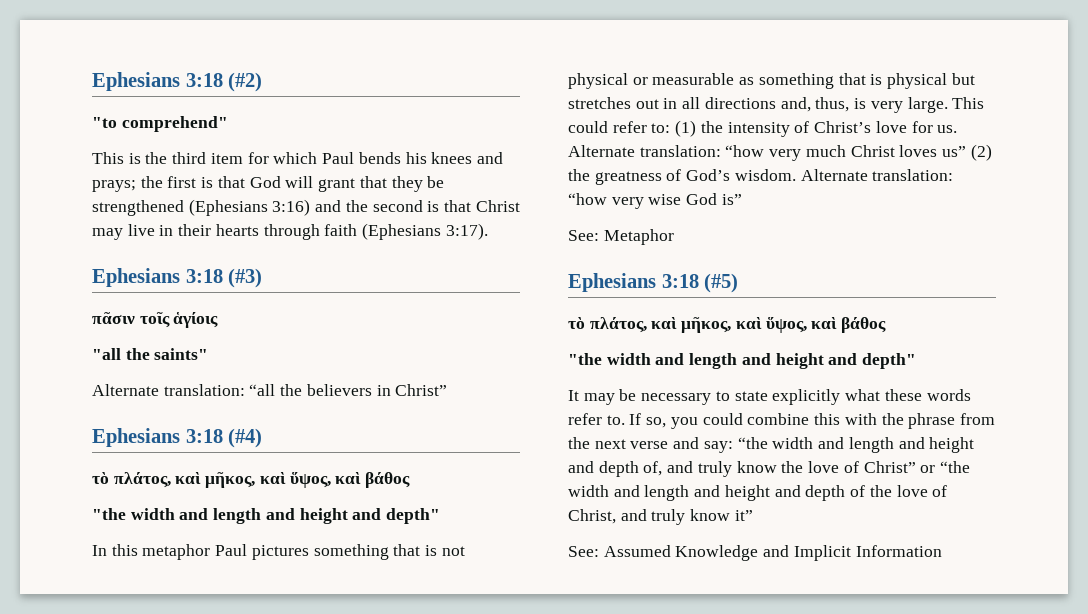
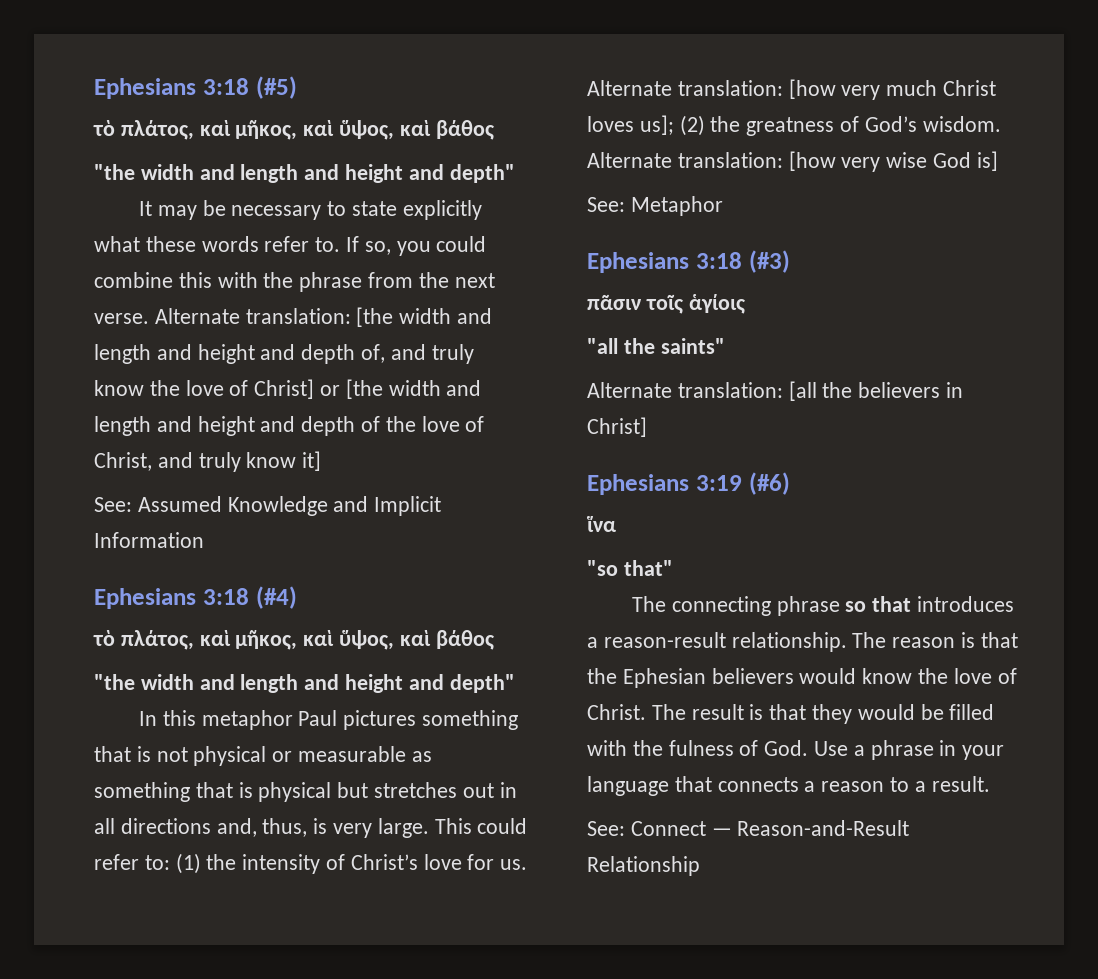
[92,72,263,92] [92,116,228,132] [92,152,503,164] [92,176,445,192] [92,199,520,216] [92,223,488,240] [92,268,263,288] [92,312,219,328] [92,348,209,360] [92,384,448,396] Ephesians 3:18 (#2) // "to comprehend" // This is the third item for which Paul bends his knees and prays; the first is that God will grant that they be strengthened (Ephesians 3:16) and the second is that Christ may live in their hearts through faith (Ephesians 3:17). // Ephesians 3:18 (#3) // πᾶσιν τοῖς ἁγίοις // "all the saints" // Alternate translation: “all the believers in Christ” -> [94,76,297,99] [93,120,494,140] [94,164,515,183] [138,200,482,220] [94,236,487,256] [94,272,495,292] [94,307,493,327] [94,344,474,364] [94,379,482,399] [94,416,485,436] [94,451,322,472] [94,496,442,516] [94,532,204,548] Ephesians 3:18 (#5) // τὸ πλάτος, καὶ μῆκος, καὶ ὕψος, καὶ βάθος // "the width and length and height and depth" // It may be necessary to state explicitly what these words refer to. If so, you could combine this with the phrase from the next verse. Alternate translation: [the width and length and height and depth of, and truly know the love of Christ] or [the width and length and height and depth of the love of Christ, and truly know it] // See: Assumed Knowledge and Implicit Information
[725,145,765,157] “how -> [788,79,836,99] [how
[942,146,967,157] us” -> [639,115,674,135] us];
[568,193,607,205] “how -> [788,151,836,171] [how
[721,194,742,205] is” -> [976,151,998,171] is]
[704,273,739,293] [568,317,887,333] [568,353,917,369] [568,389,971,405] [568,413,995,429] [568,437,975,453] [568,461,970,477] [568,485,948,501] [568,509,753,525] [568,545,942,561] (#5) // τὸ πλάτος, καὶ μῆκος, καὶ ὕψος, καὶ βάθος // "the width and length and height and depth" // It may be necessary to state explicitly what these words refer to. If so, you could combine this with the phrase from the next verse and say: “the width and length and height and depth of, and truly know the love of Christ” or “the width and length and height and depth of the love of Christ, and truly know it” // See: Assumed Knowledge and Implicit Information -> [748,250,790,273] [587,294,745,314] [587,338,725,354] [587,381,964,401] [587,417,647,437] [587,472,790,495] [586,516,616,532] [587,560,673,576] [631,596,1014,616] [587,632,1018,652] [587,668,1017,688] [587,704,995,724] [587,740,1005,760] [587,776,990,796] [587,820,910,836] [587,856,700,876] (#3) // πᾶσιν τοῖς ἁγίοις // "all the saints" // Alternate translation: [all the believers in Christ] // Ephesians 3:19 (#6) // ἵνα // "so that" // The connecting phrase so that introduces a reason-result relationship. The reason is that the Ephesian believers would know the love of Christ. The result is that they would be filled with the fulness of God. Use a phrase in your language that connects a reason to a result. // See: Connect — Reason-and-Result Relationship

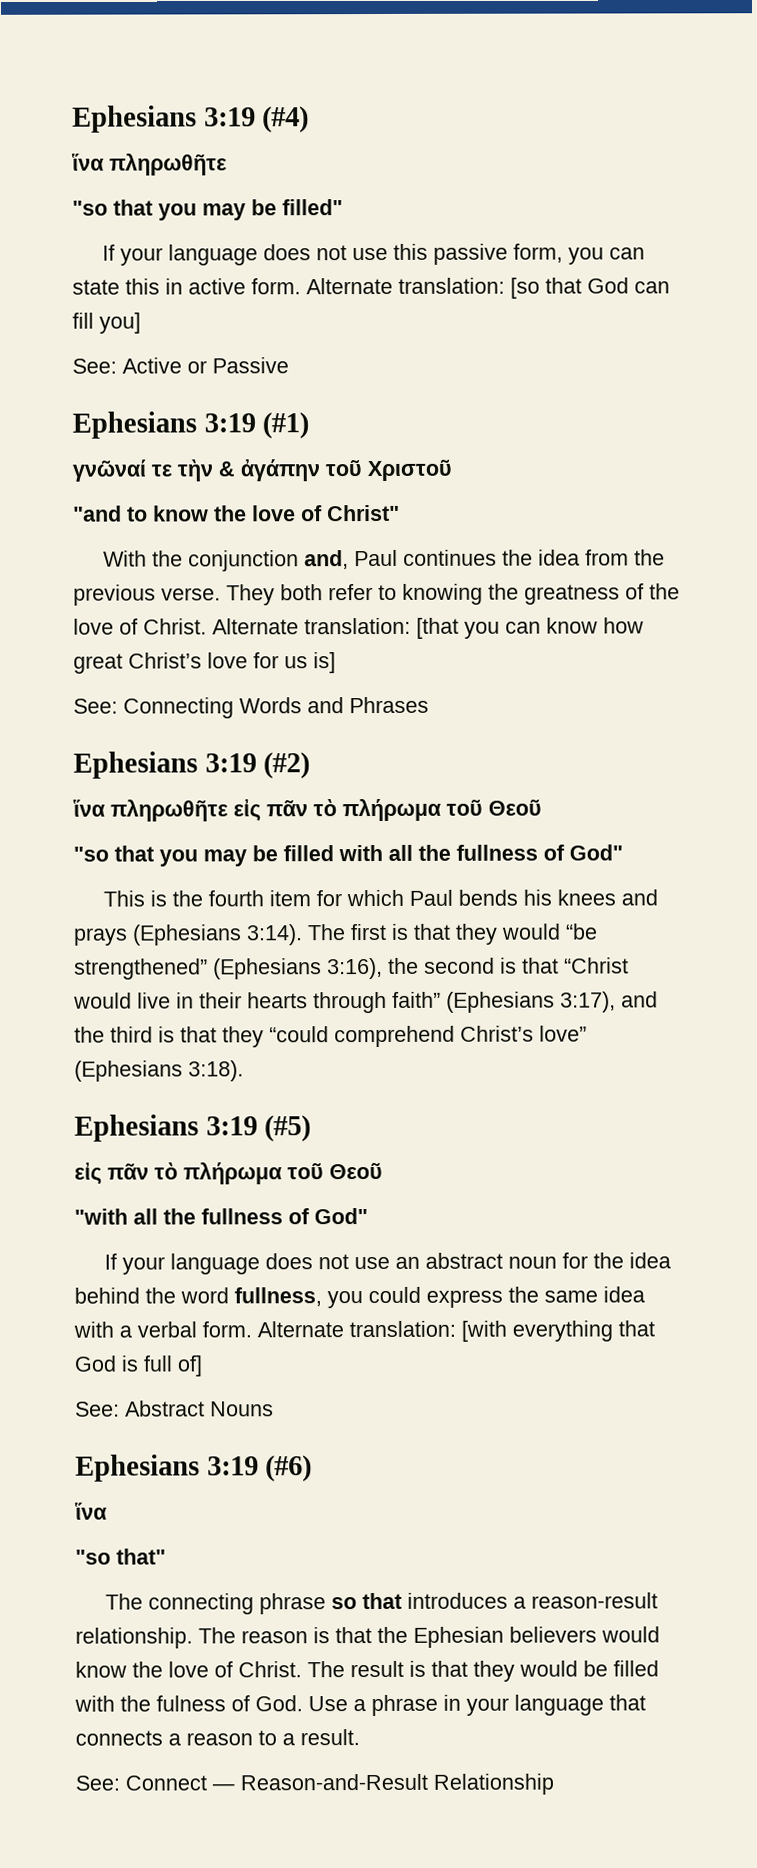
[94,76,297,99] [93,120,494,140] [94,164,515,183] [138,200,482,220] [94,236,487,256] [94,272,495,292] [94,307,493,327] [94,344,474,364] [94,379,482,399] [94,416,485,436] [94,451,322,472] [94,496,442,516] [94,532,204,548] [94,586,297,609] [93,630,494,650] [94,674,515,693] [138,710,518,730] [94,746,432,766] [94,782,517,802] [94,818,528,838] [94,853,528,874] [587,79,997,100] [587,115,1001,136] [587,151,998,172] [587,196,723,216] [587,250,790,273] [587,294,745,314] [587,338,725,354] [587,381,964,401] [587,417,647,437] Ephesians 3:18 (#5) // τὸ πλάτος, καὶ μῆκος, καὶ ὕψος, καὶ βάθος // "the width and length and height and depth" // It may be necessary to state explicitly what these words refer to. If so, you could combine this with the phrase from the next verse. Alternate translation: [the width and length and height and depth of, and truly know the love of Christ] or [the width and length and height and depth of the love of Christ, and truly know it] // See: Assumed Knowledge and Implicit Information // Ephesians 3:18 (#4) // τὸ πλάτος, καὶ μῆκος, καὶ ὕψος, καὶ βάθος // "the width and length and height and depth" // In this metaphor Paul pictures something that is not physical or measurable as something that is physical but stretches out in all directions and, thus, is very large. This could refer to: (1) the intensity of Christ’s love for us. Alternate translation: [how very much Christ loves us]; (2) the greatness of God’s wisdom. Alternate translation: [how very wise God is] // See: Metaphor // Ephesians 3:18 (#3) // πᾶσιν τοῖς ἁγίοις // "all the saints" // Alternate translation: [all the believers in Christ] -> [72,105,310,134] [71,152,227,176] [72,199,343,221] [101,243,645,266] [72,277,670,299] [72,312,141,334] [72,357,289,374] [72,411,310,440] [72,458,452,482] [73,504,400,522] [102,549,665,572] [73,583,680,606] [73,617,644,639] [73,652,336,674] [73,696,429,719] [73,751,311,780] [72,798,542,822] [73,844,623,867] [102,889,658,907] [73,923,598,946] [74,957,629,980] [73,991,658,1014] [74,1025,587,1048] [74,1060,244,1082] [74,1114,312,1143] [74,1161,383,1185] [74,1208,368,1225] [103,1252,671,1275] [74,1286,645,1309] [73,1320,655,1342] [74,1355,203,1377] [75,1400,274,1417] Ephesians 3:19 (#4) // ἵνα πληρωθῆτε // "so that you may be filled" // If your language does not use this passive form, you can state this in active form. Alternate translation: [so that God can fill you] // See: Active or Passive // Ephesians 3:19 (#1) // γνῶναί τε τὴν & ἀγάπην τοῦ Χριστοῦ // "and to know the love of Christ" // With the conjunction and, Paul continues the idea from the previous verse. They both refer to knowing the greatness of the love of Christ. Alternate translation: [that you can know how great Christ’s love for us is] // See: Connecting Words and Phrases // Ephesians 3:19 (#2) // ἵνα πληρωθῆτε εἰς πᾶν τὸ πλήρωμα τοῦ Θεοῦ // "so that you may be filled with all the fullness of God" // This is the fourth item for which Paul bends his knees and prays (Ephesians 3:14). The first is that they would “be strengthened” (Ephesians 3:16), the second is that “Christ would live in their hearts through faith” (Ephesians 3:17), and the third is that they “could comprehend Christ’s love” (Ephesians 3:18). // Ephesians 3:19 (#5) // εἰς πᾶν τὸ πλήρωμα τοῦ Θεοῦ // "with all the fullness of God" // If your language does not use an abstract noun for the idea behind the word fullness, you could express the same idea with a verbal form. Alternate translation: [with everything that God is full of] // See: Abstract Nouns

